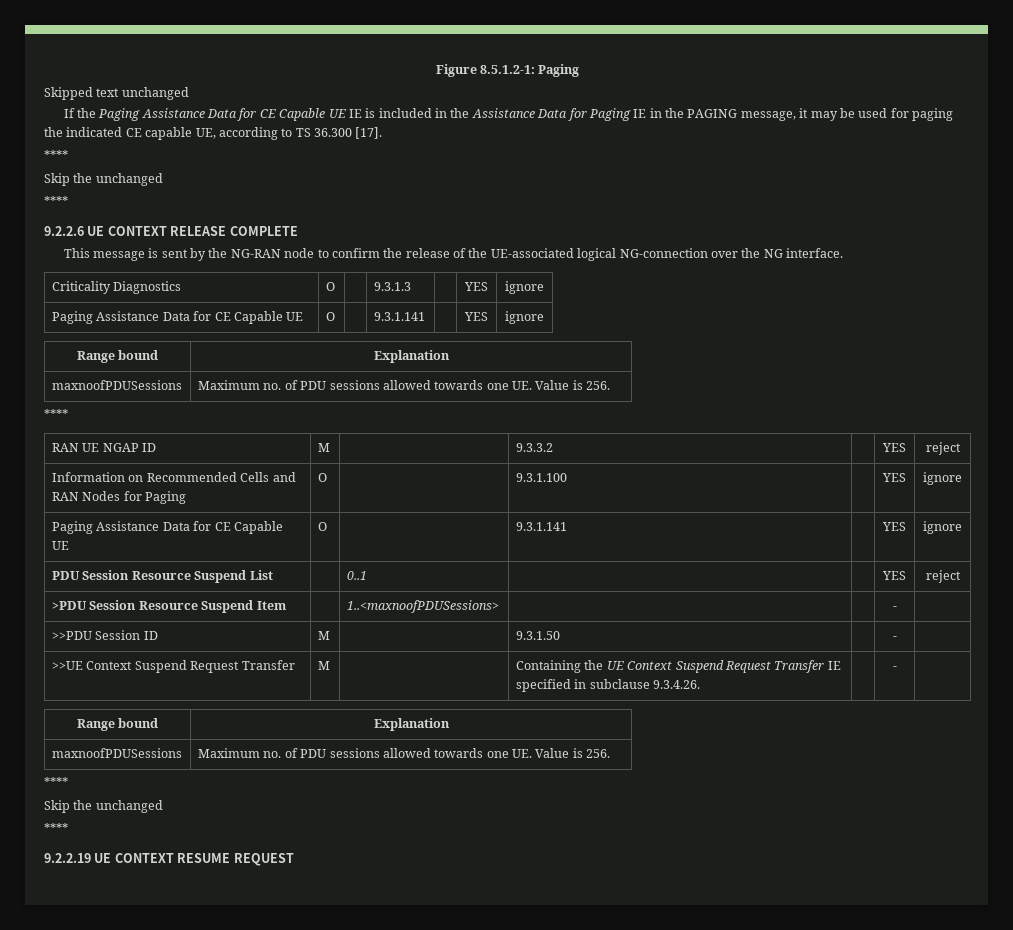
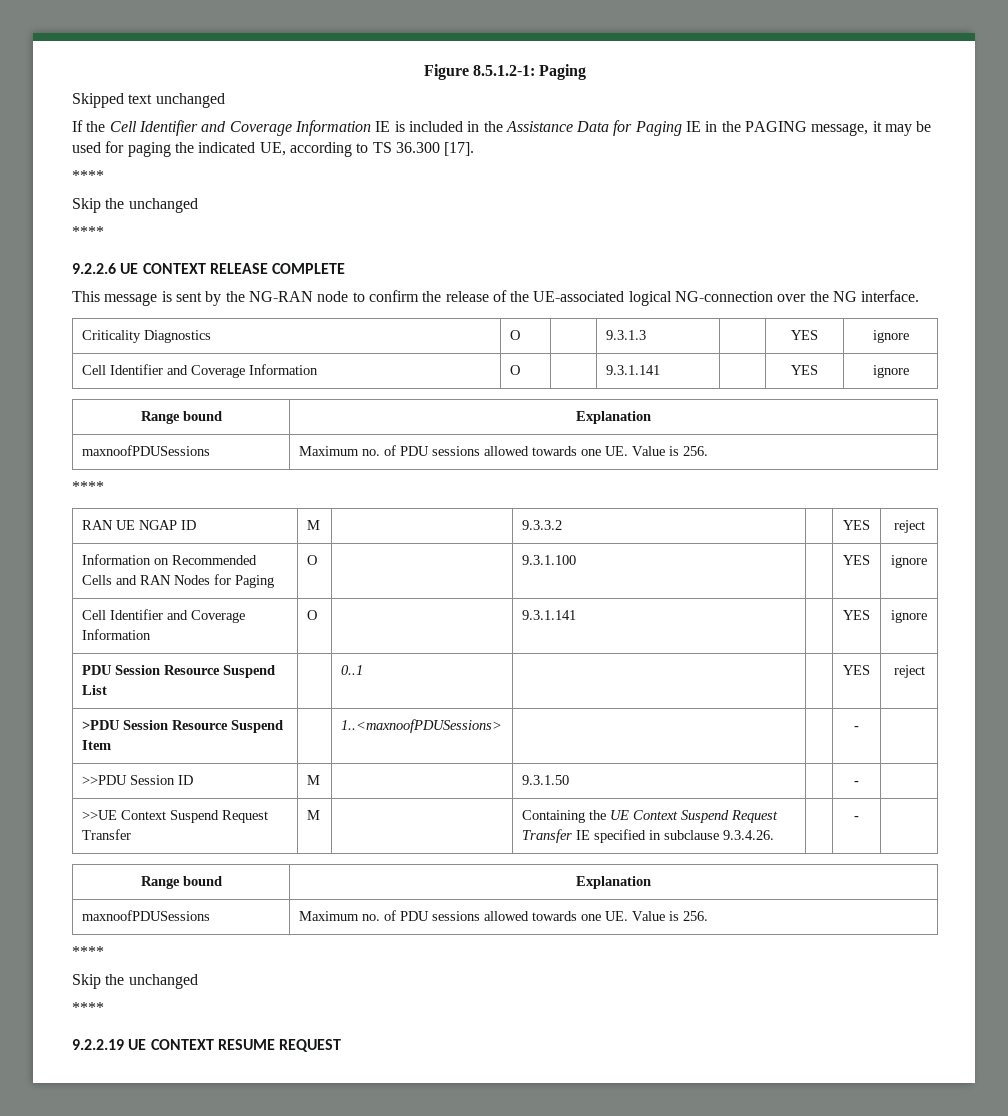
[98,108,346,121] Paging Assistance Data for CE Capable UE -> [109,120,371,136] Cell Identifier and Coverage Information
[125,127,193,140] CE capable -> (256, 147) none
[51,311,304,324] Paging Assistance Data for CE Capable UE -> [81,364,318,378] Cell Identifier and Coverage Information
[51,521,283,534] [51,541,69,550] Paging Assistance Data for CE Capable UE -> [81,609,245,623] [81,629,151,640] Cell Identifier and Coverage Information

